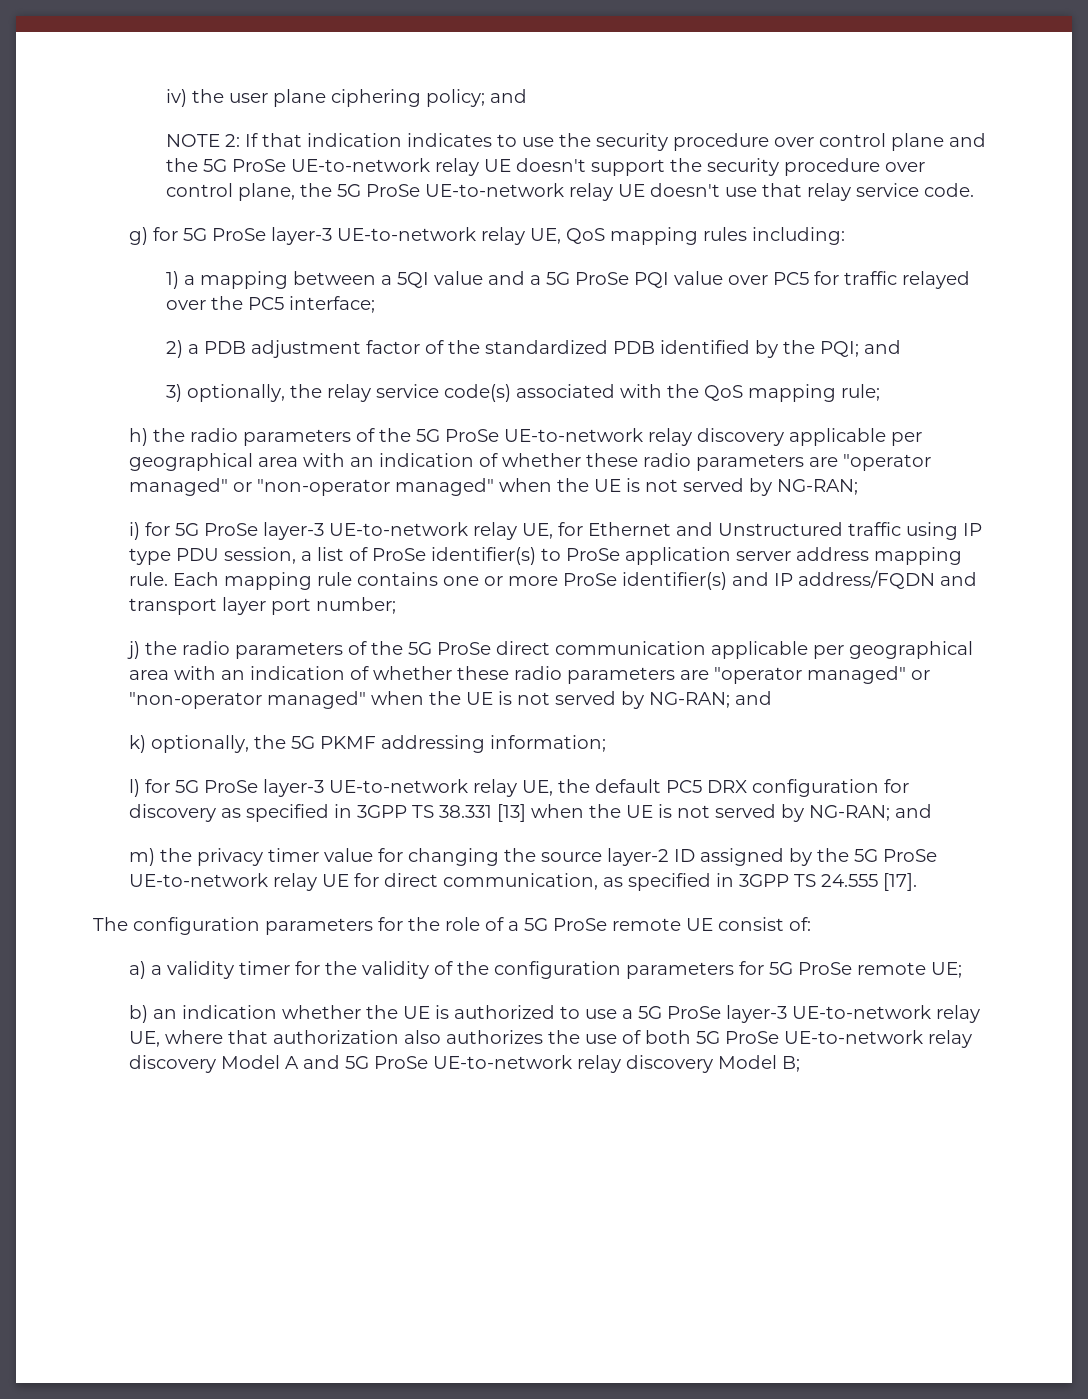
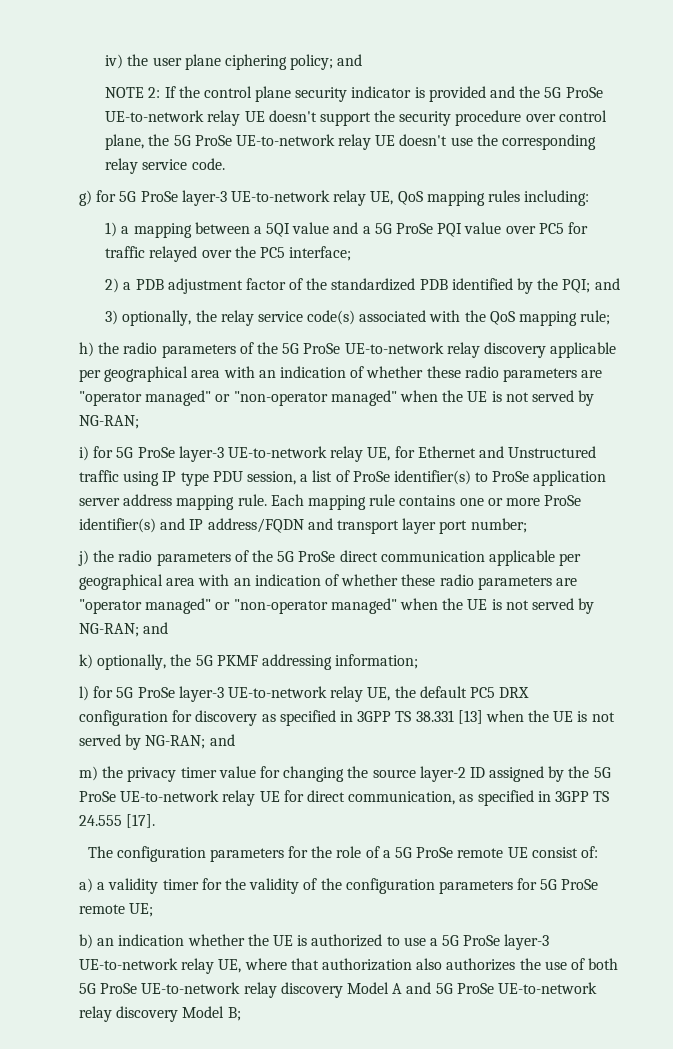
[261,133,944,151] that indication indicates to use the security procedure over control plane -> [178,86,486,102] the control plane security indicator is provided
[761,183,802,197] that -> [476,134,597,150] the corresponding

